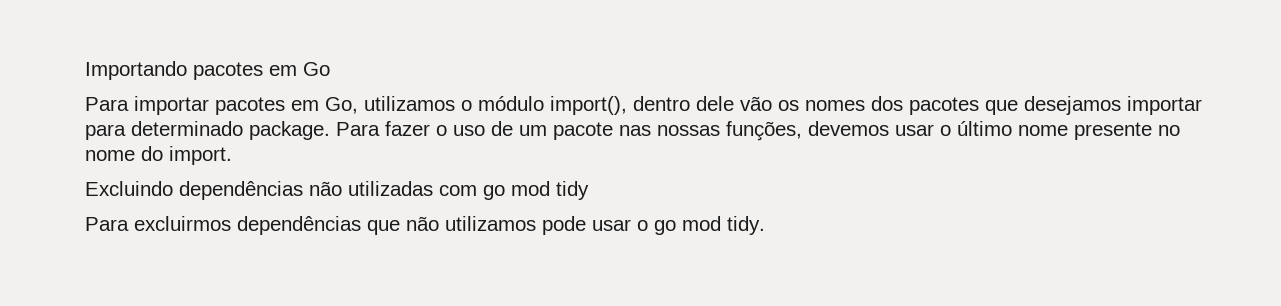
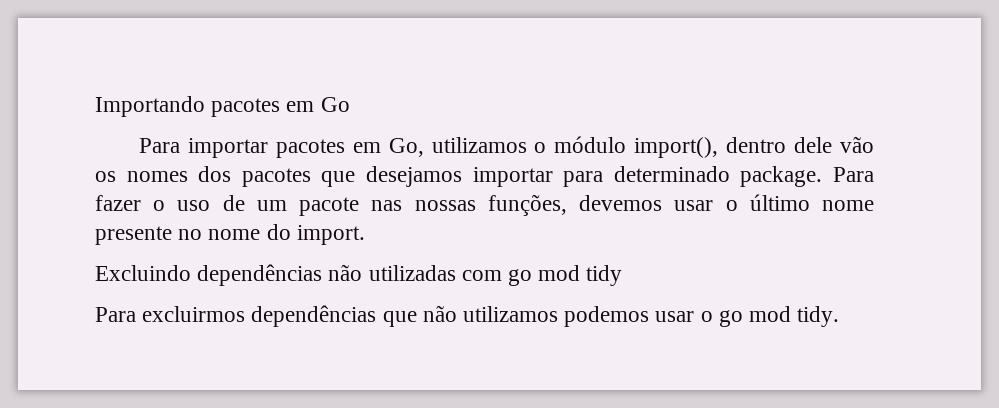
[542,216,586,235] pode -> [564,306,650,327] podemos

